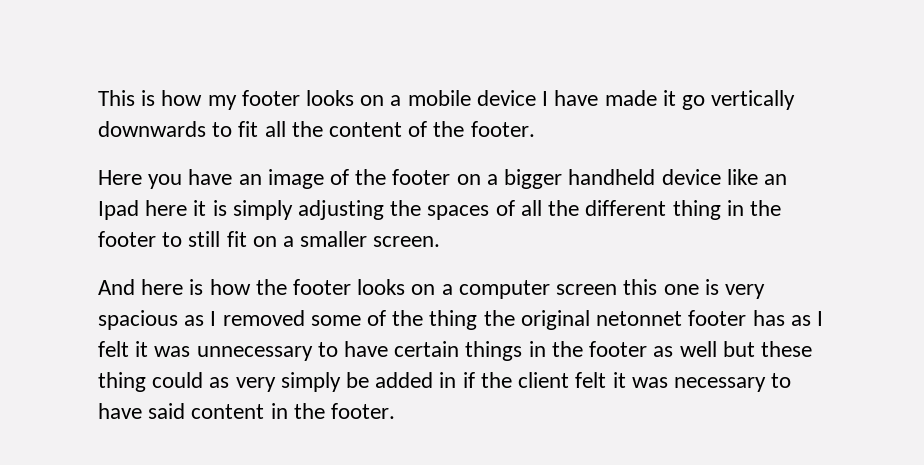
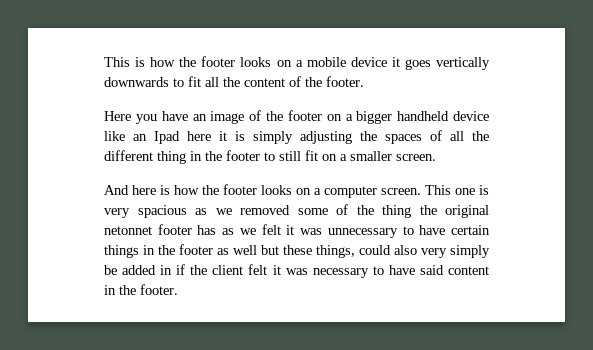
[207,95,237,110] my -> [179,57,197,67] the
[542,90,705,110] I have made it go -> [391,57,431,70] it goes
[556,279,658,295] screen this -> [381,185,451,195] screen. This
[210,311,217,326] I -> [215,208,232,215] we
[816,311,823,326] I -> [239,228,256,235] we
[98,372,230,392] thing could as -> [316,245,417,258] things, could also

